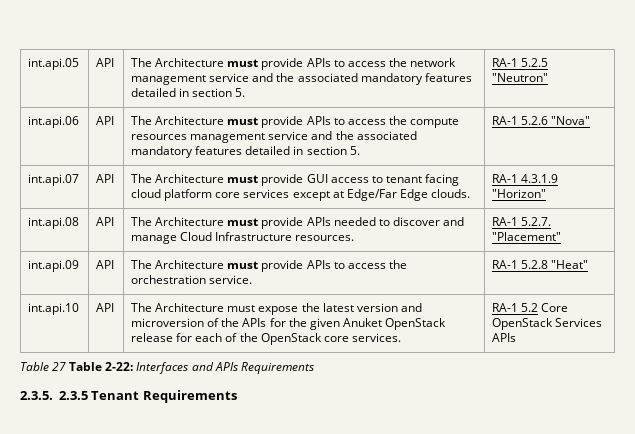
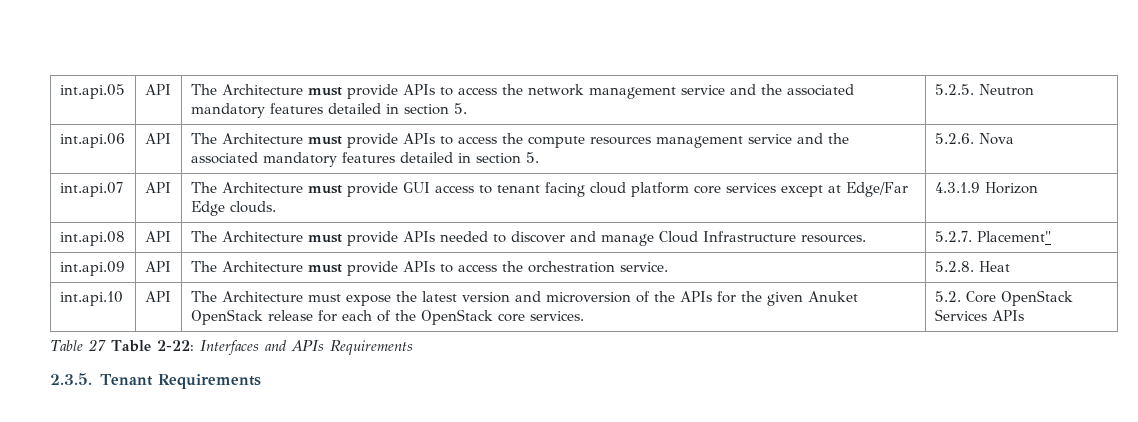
[492,58,549,67] [492,73,549,82] RA-1 5.2.5 "Neutron" -> [934,84,1034,96] 5.2.5. Neutron
[492,116,591,125] RA-1 5.2.6 "Nova" -> [934,133,1014,145] 5.2.6. Nova
[492,174,559,183] [492,189,547,198] RA-1 4.3.1.9 "Horizon" -> [934,182,1038,194] 4.3.1.9 Horizon
[492,217,552,226] [492,232,562,241] RA-1 5.2.7. "Placement" -> [934,231,1051,242] 5.2.7. Placement"
[492,260,589,269] RA-1 5.2.8 "Heat" -> [934,261,1010,272] 5.2.8. Heat
[492,303,539,312] RA-1 5.2 -> [934,291,961,302] 5.2.
[58,391,88,400] 2.3.5 -> (92, 379) none

